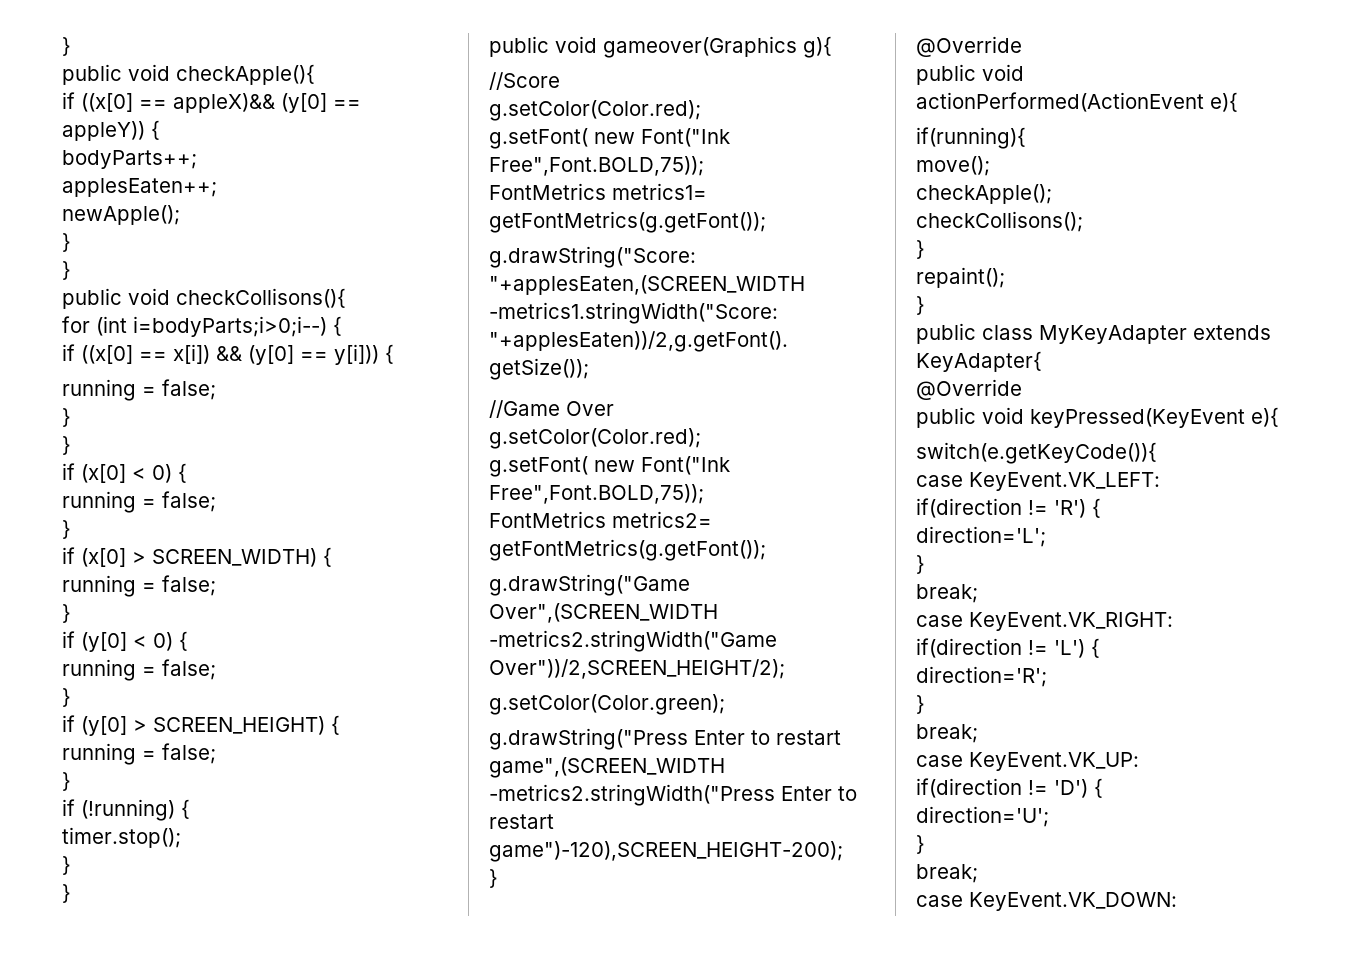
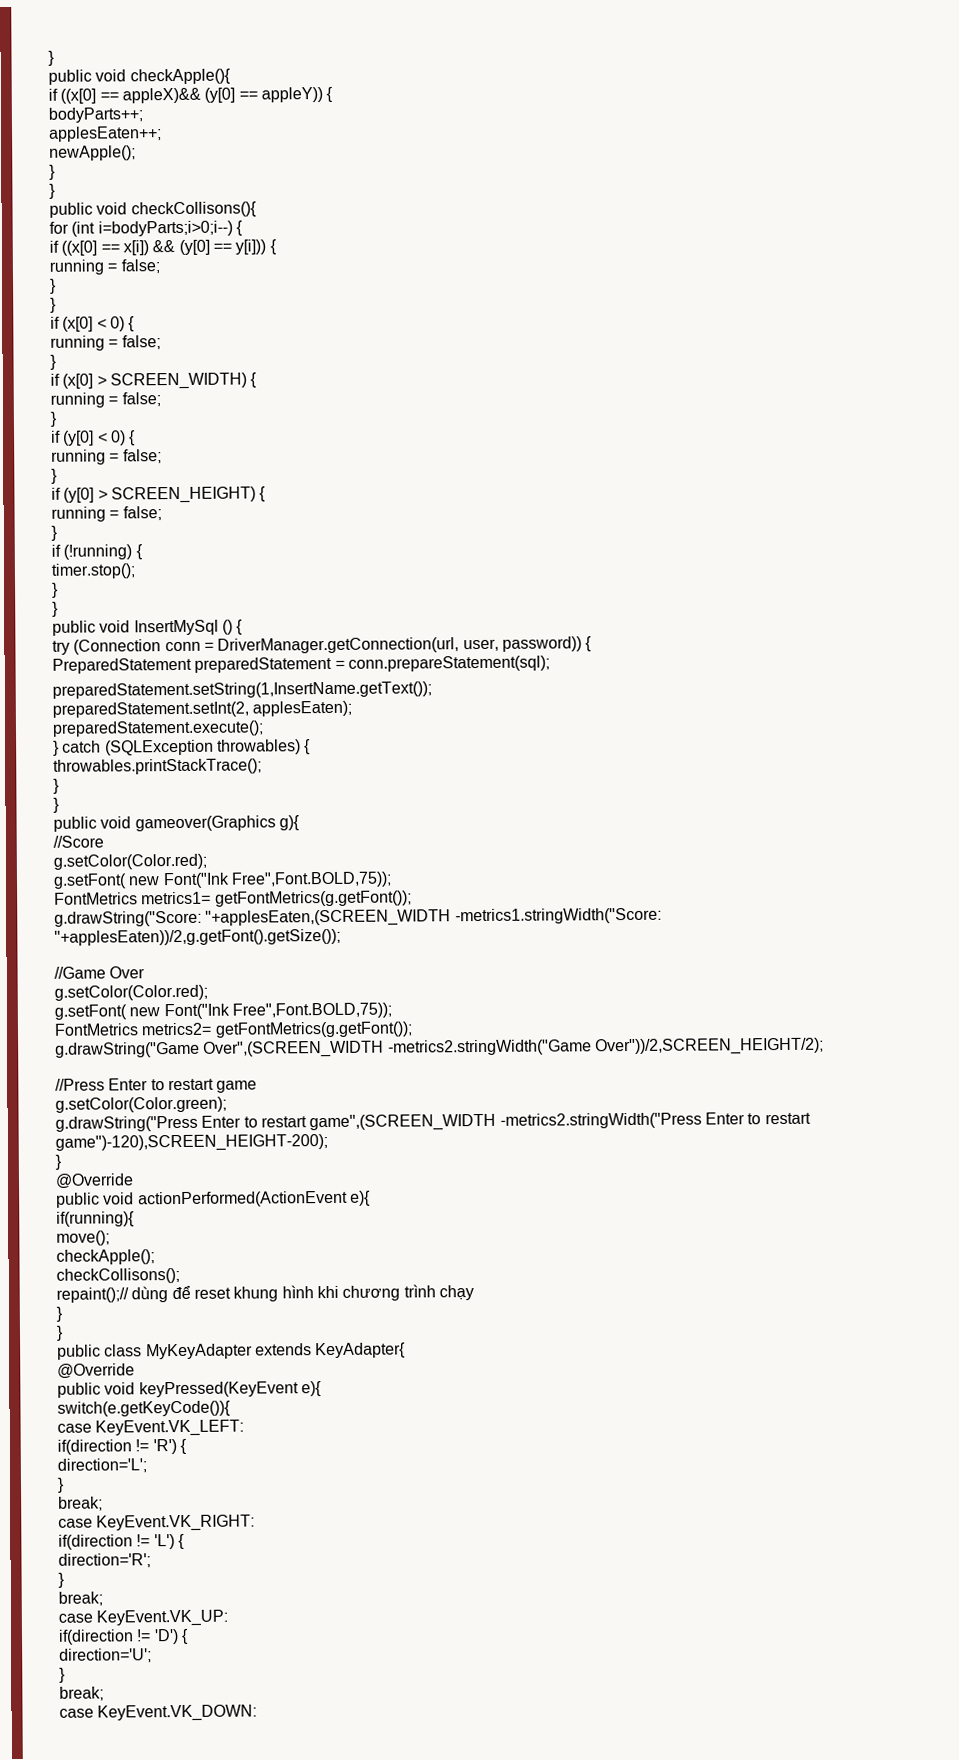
(71, 893) none -> [52,619,244,636] [52,636,593,655] [52,655,550,674] [52,681,432,699] [52,700,353,718] [52,720,264,737] [53,739,312,756] [53,758,262,775] [53,778,60,794] [53,797,60,813] // public void InsertMySql () { // try (Connection conn = DriverManager.getConnection(url, user, password)) { // PreparedStatement preparedStatement = conn.prepareStatement(sql); // preparedStatement.setString(1,InsertName.getText()); // preparedStatement.setInt(2, applesEaten); // preparedStatement.execute(); // } catch (SQLException throwables) { // throwables.printStackTrace(); // } // }
(785, 669) none -> [55,1078,258,1093] // //Press Enter to restart game
[916,240,925,259] [916,267,1005,288] // } // repaint(); -> [56,1284,474,1303] [56,1306,63,1322] // repaint();// dùng để reset khung hình khi chương trình chạy // }

